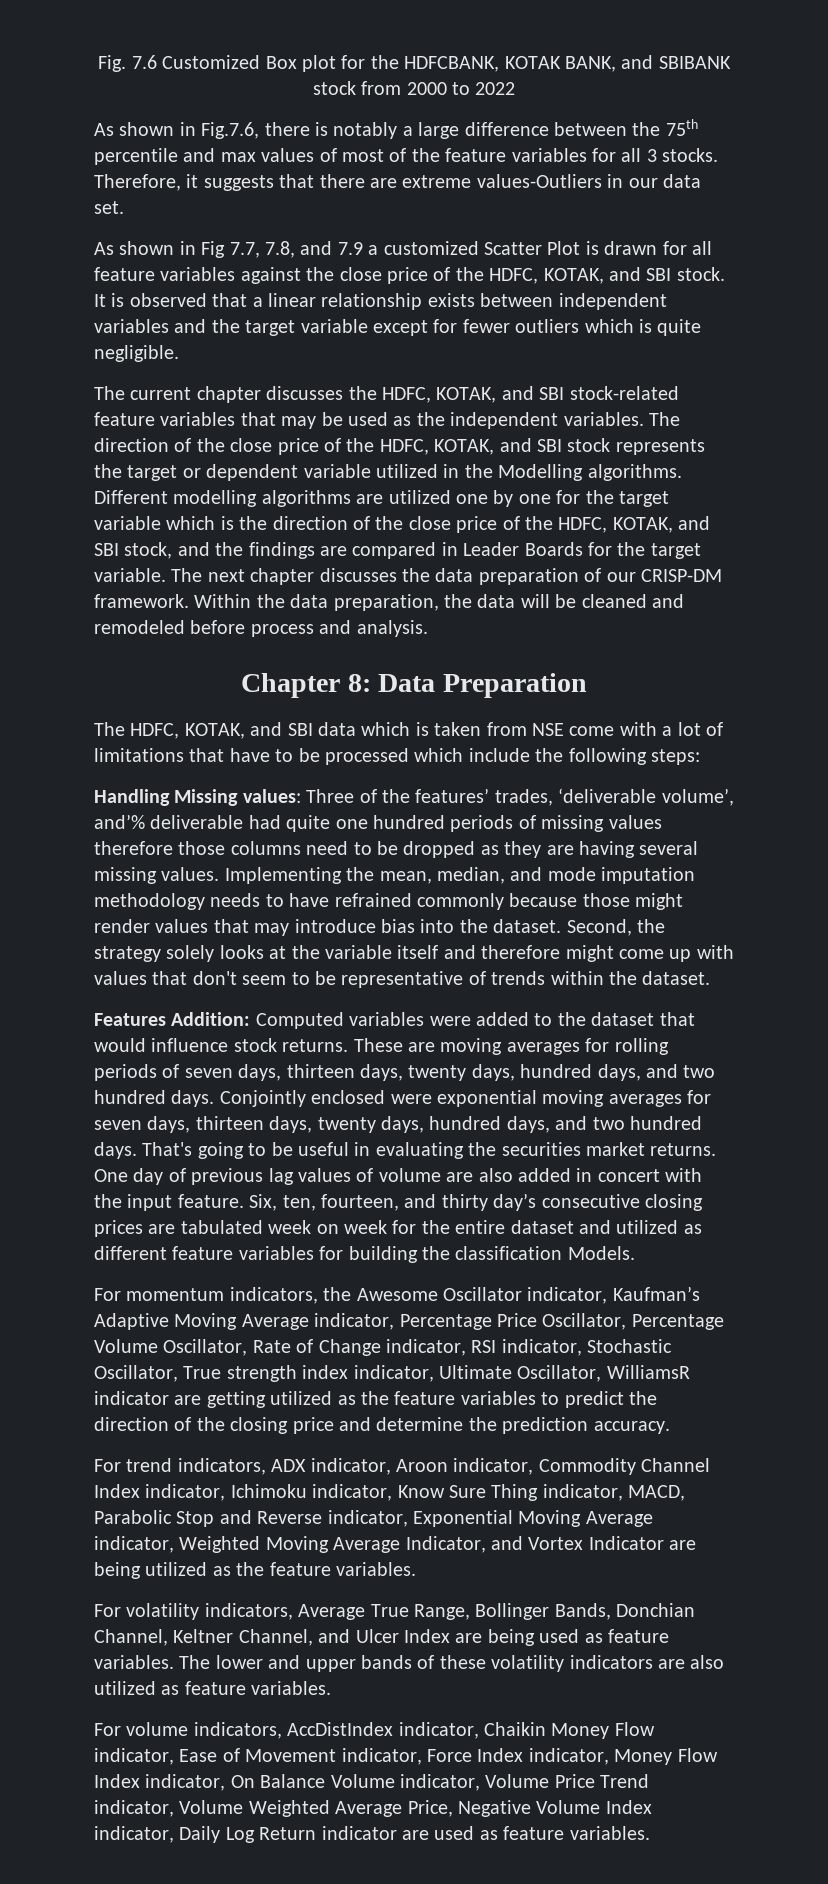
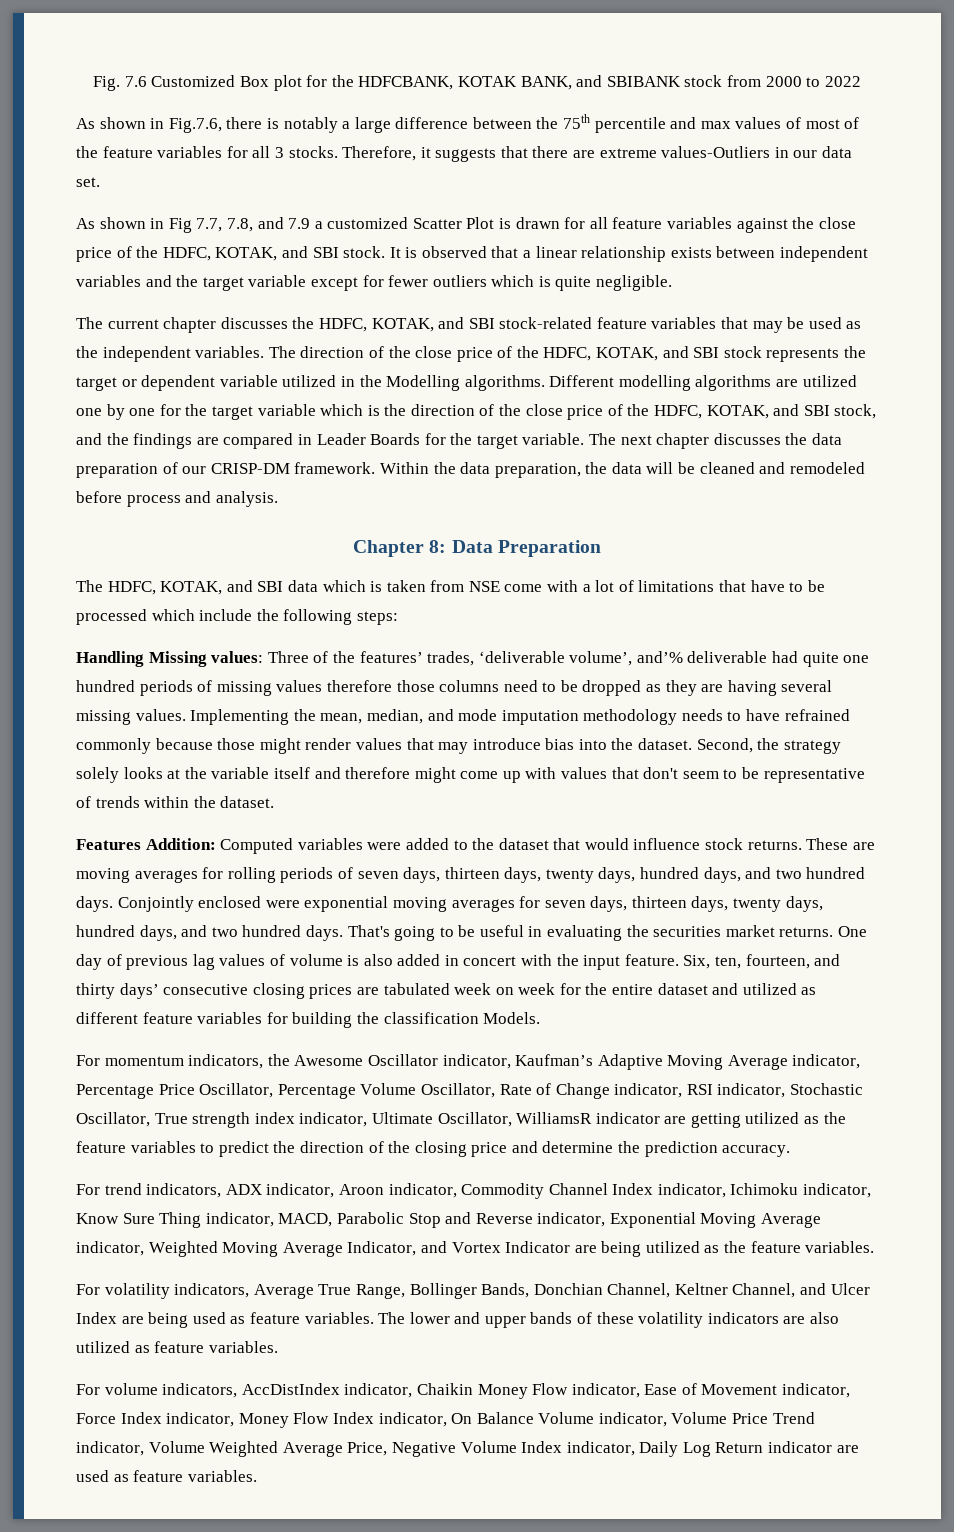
[446,1172,474,1182] are -> [347,955,360,966] is
[493,1193,537,1211] day’s -> [119,983,159,999] days’

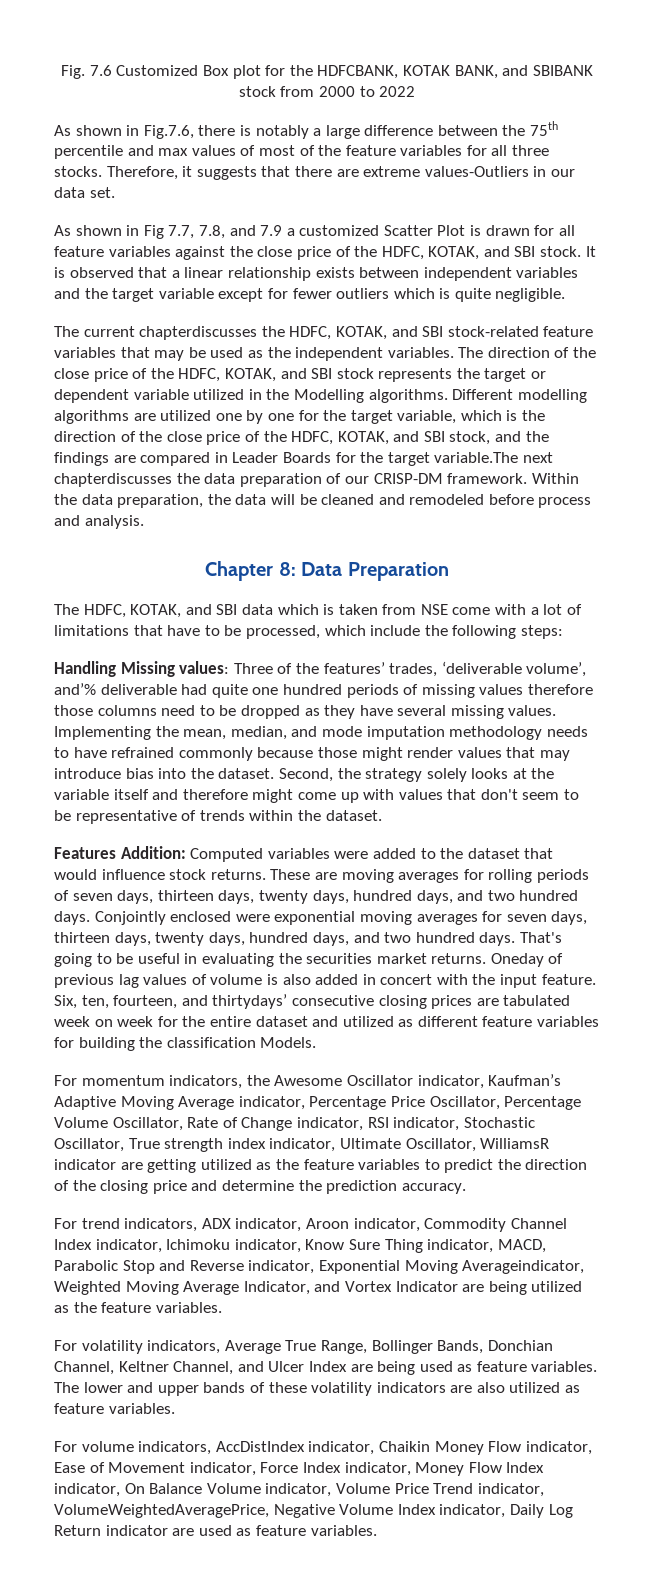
[274,147,284,158] 3 -> [512,145,550,156] three
[163,317,288,333] chapter discusses -> [139,326,258,340] chapterdiscusses
[257,404,316,416] variable -> [397,410,457,424] variable,
[522,433,781,449] variable. The next chapter discusses -> [434,452,553,463] [54,473,172,487] variable.The next chapterdiscusses
[76,609,147,625] processed -> [245,625,320,639] processed,
[701,680,777,696] are having -> [359,705,393,716] have
[838,926,868,937] [76,954,102,970] One day -> [490,953,544,967] Oneday
[76,983,159,999] thirty days’ -> [212,994,288,1009] thirtydays’
[761,1213,822,1228] [76,1241,144,1256] Average indicator, -> [462,1260,585,1274] Averageindicator,
[148,1441,388,1457] Volume Weighted Average Price, -> [54,1504,269,1518] VolumeWeightedAveragePrice,

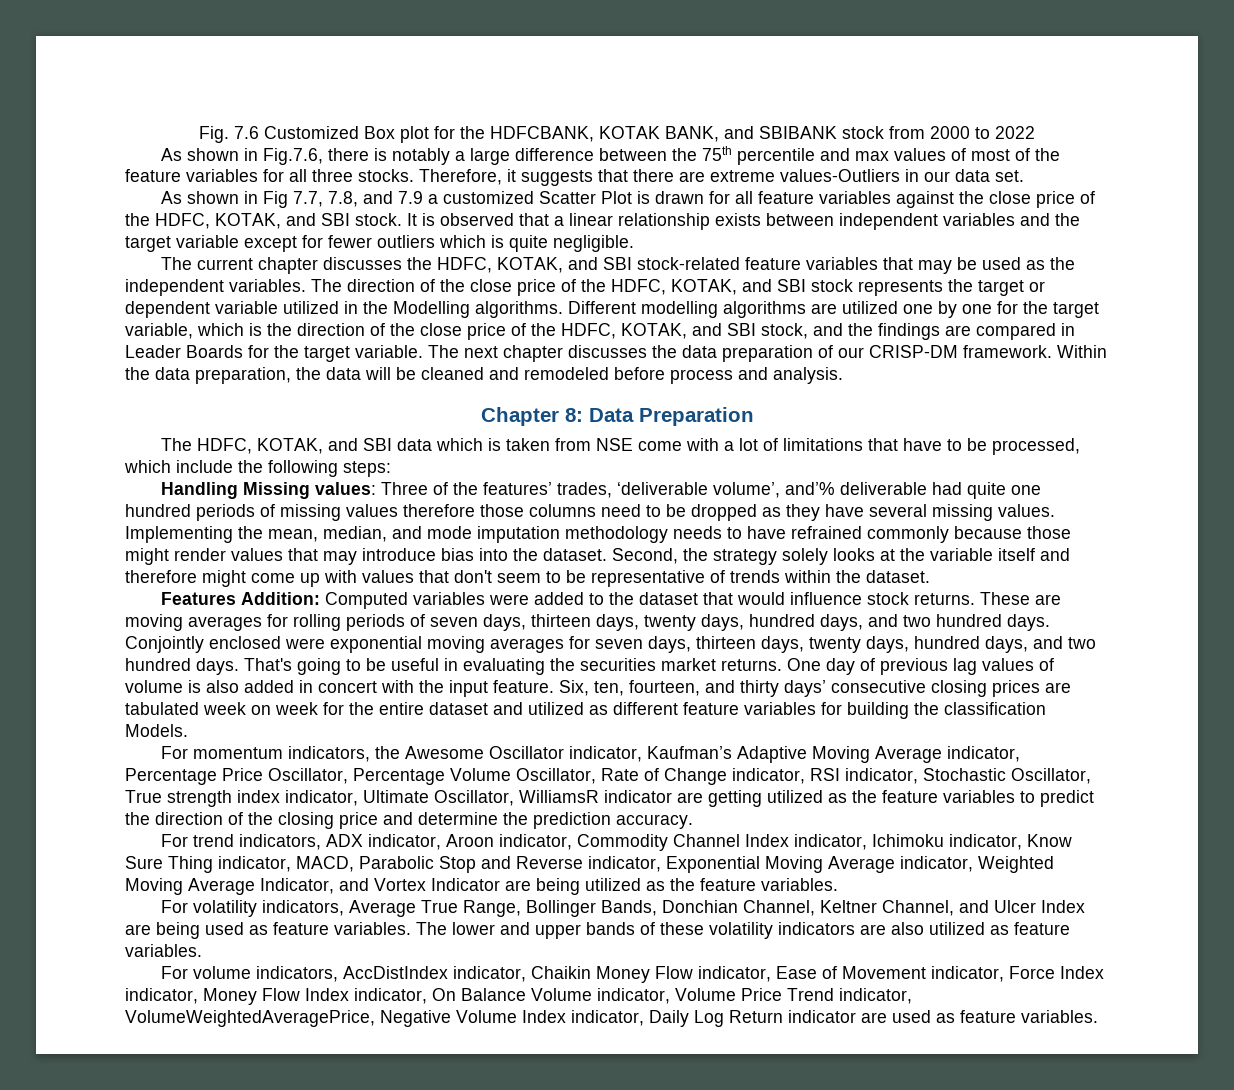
[139,326,258,340] chapterdiscusses -> [257,257,402,274] chapter discusses
[434,452,553,463] [54,473,172,487] variable.The next chapterdiscusses -> [355,345,647,362] variable. The next chapter discusses
[490,953,544,967] Oneday -> [787,658,855,675] One day
[212,994,288,1009] thirtydays’ -> [740,680,826,697] thirty days’
[462,1260,585,1274] Averageindicator, -> [828,856,973,873] Average indicator,

